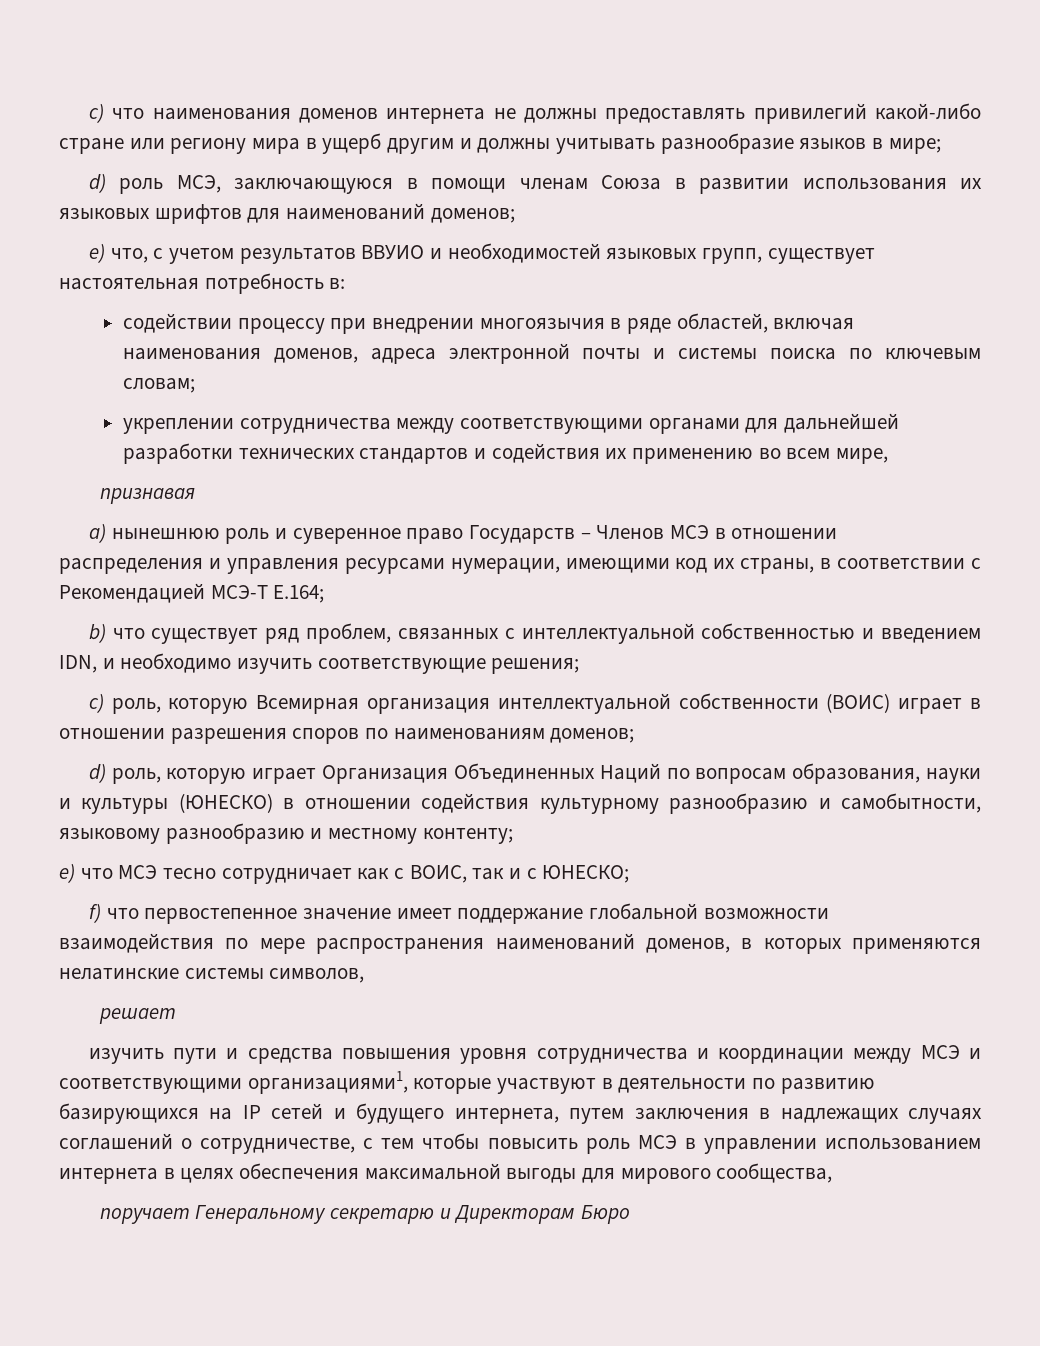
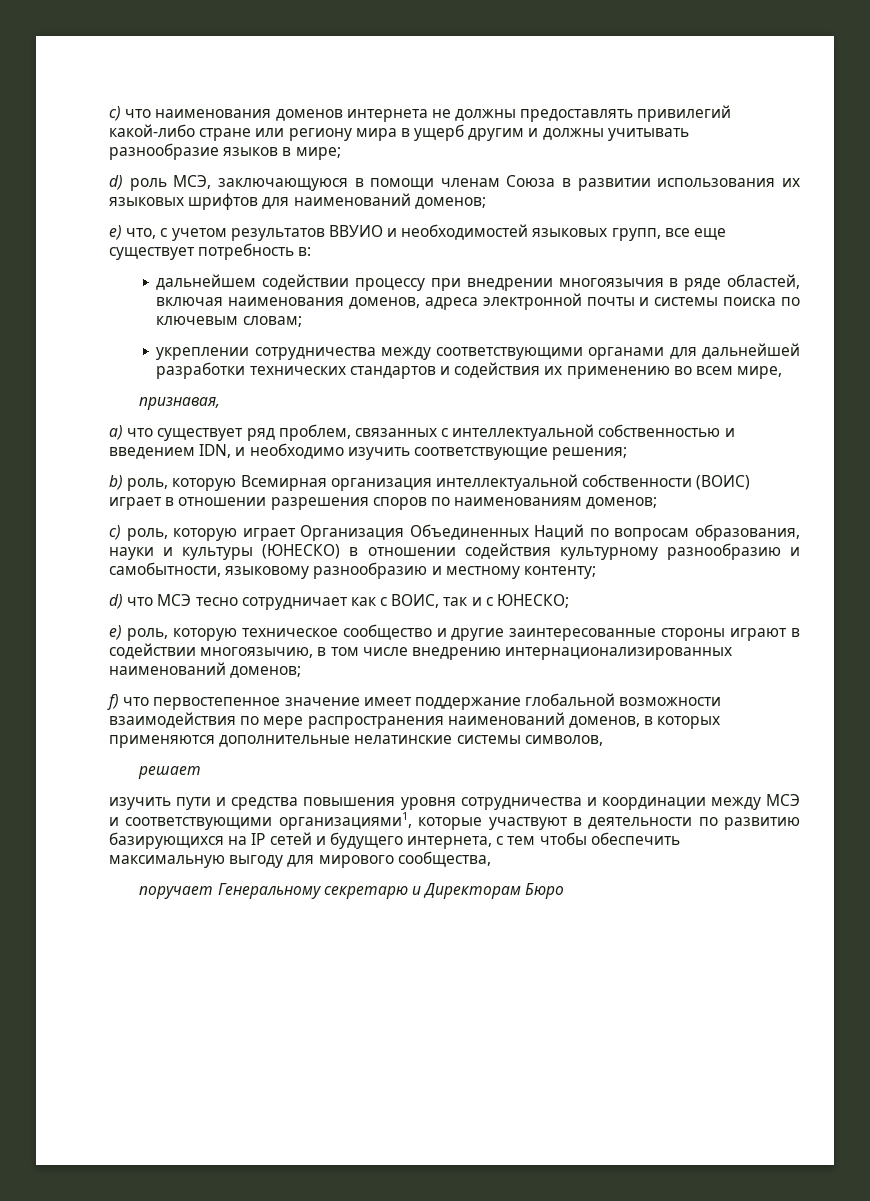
[767,248,875,264] [59,278,199,290] существует настоятельная -> [664,228,727,240] [109,247,195,260] все еще существует
(346, 283) none -> [156,274,257,290] дальнейшем
[99,488,195,504] признавая -> [139,397,221,410] признавая,
[111,525,838,544] [59,558,981,574] [59,583,325,603] [88,623,106,643] нынешнюю роль и суверенное право Государств – Членов МСЭ в отношении распределения и управления ресурсами нумерации, имеющими код их страны, в соответствии с Рекомендацией МСЭ-Т Е.164; // b) -> (123, 432) none
[88,693,104,713] с) -> [109,475,123,490] b)
[88,763,106,783] d) -> [109,525,121,540] c)
[59,863,75,883] е) -> [109,594,123,609] d)
(630, 874) none -> [109,624,800,641] [109,643,733,660] [109,662,302,678] // e) роль, которую техническое сообщество и другие заинтересованные стороны играют в содействии многоязычию, в том числе внедрению интернационализированных наименований доменов;
(981, 946) none -> [219,735,351,747] дополнительные
[569,1108,982,1124] [59,1133,982,1154] [59,1163,577,1184] путем заключения в надлежащих случаях соглашений о сотрудничестве, с тем чтобы повысить роль МСЭ в управлении использованием интернета в целях обеспечения максимальной выгоды -> [496,832,680,845] [109,855,284,868] с тем чтобы обеспечить максимальную выгоду

